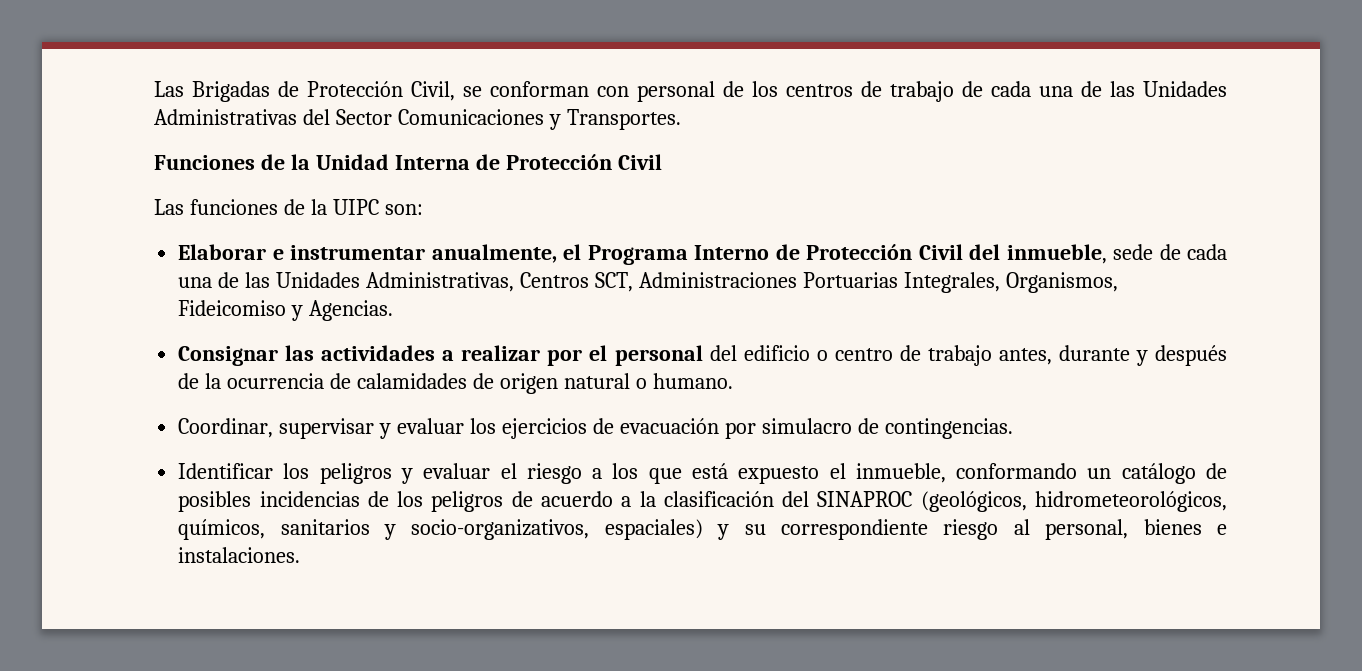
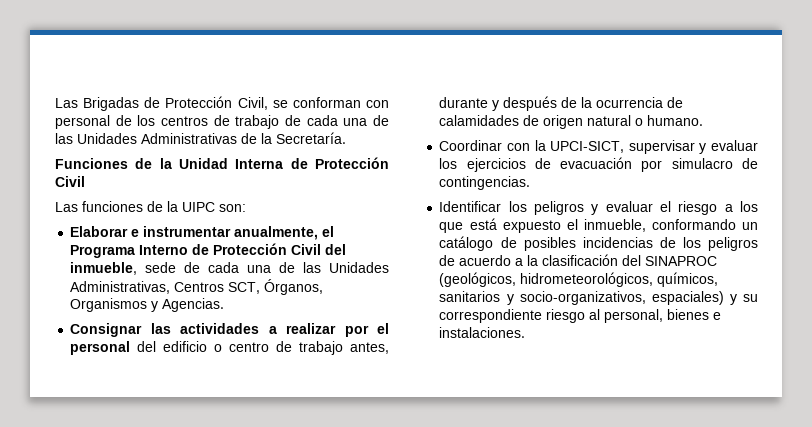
[302,109,681,130] del Sector Comunicaciones y Transportes. -> [241,132,346,144] de la Secretaría.
[638,272,1118,293] [178,300,287,316] Administraciones Portuarias Integrales, Organismos, Fideicomiso -> [264,279,324,295] [70,298,148,312] Órganos, Organismos
[178,418,274,438] Coordinar, -> [439,140,625,153] Coordinar con la UPCI-SICT,

